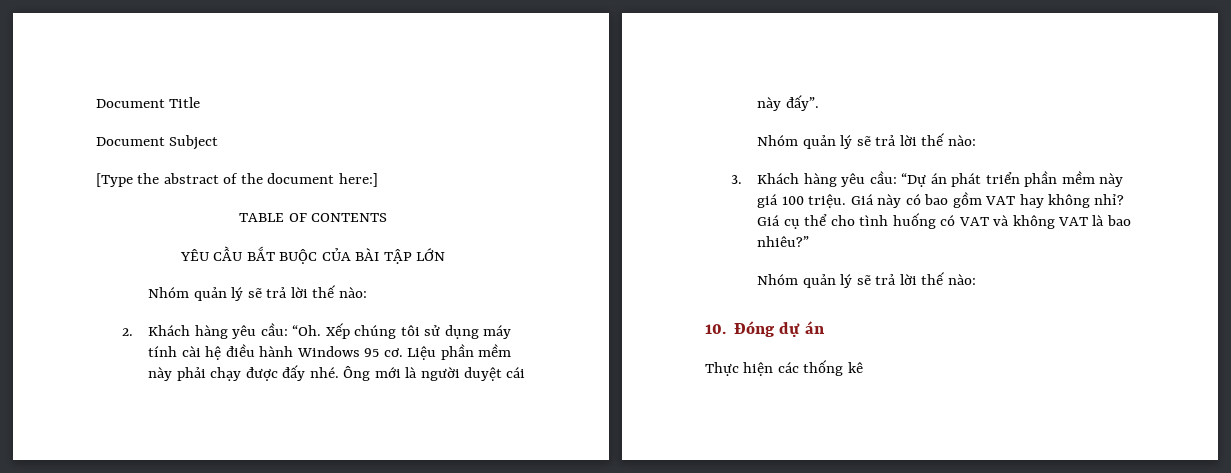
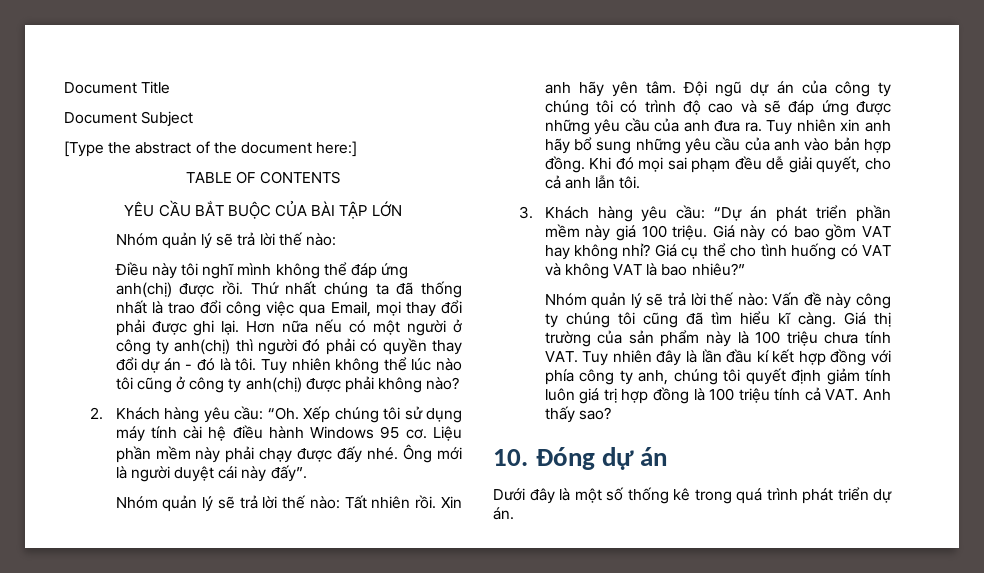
(367, 292) none -> [114,262,409,279] [115,281,463,298] [115,300,462,317] [115,319,462,336] [115,338,462,355] [115,357,462,374] [115,376,460,393] // Điều này tôi nghĩ mình không thể đáp ứng anh(chị) được rồi. Thứ nhất chúng ta đã thống nhất là trao đổi công việc qua Email, mọi thay đổi phải được ghi lại. Hơn nữa nếu có một người ở công ty anh(chị) thì người đó phải có quyền thay đổi dự án - đó là tôi. Tuy nhiên không thể lúc nào tôi cũng ở công ty anh(chị) được phải không nào?
(976, 140) none -> [344,495,462,509] [544,80,891,97] [544,100,891,116] [544,118,891,135] [544,137,891,154] [544,156,891,173] [544,175,641,189] Tất nhiên rồi. Xin anh hãy yên tâm. Đội ngũ dự án của công ty chúng tôi có trình độ cao và sẽ đáp ứng được những yêu cầu của anh đưa ra. Tuy nhiên xin anh hãy bổ sung những yêu cầu của anh vào bản hợp đồng. Khi đó mọi sai phạm đều dễ giải quyết, cho cả anh lẫn tôi.
[705,321,825,337] [705,360,863,376] // 10. Đóng dự án // Thực hiện các thống kê -> [772,292,892,309] [544,311,891,328] [544,330,891,347] [544,349,892,366] [544,368,891,385] [544,387,892,404] [544,406,611,423] [493,447,668,470] [493,487,892,504] [493,507,514,520] Vấn đề này công ty chúng tôi cũng đã tìm hiểu kĩ càng. Giá thị trường của sản phẩm này là 100 triệu chưa tính VAT. Tuy nhiên đây là lần đầu kí kết hợp đồng với phía công ty anh, chúng tôi quyết định giảm tính luôn giá trị hợp đồng là 100 triệu tính cả VAT. Anh thấy sao? // 10. Đóng dự án // Dưới đây là một số thống kê trong quá trình phát triển dự án.

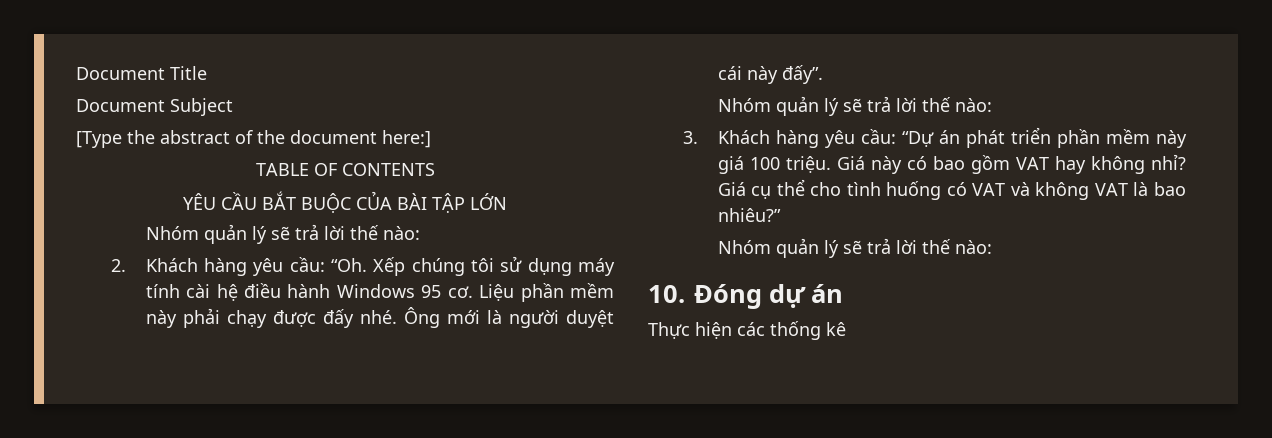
[114,262,409,279] [115,281,463,298] [115,300,462,317] [115,319,462,336] [115,338,462,355] [115,357,462,374] [115,376,460,393] // Điều này tôi nghĩ mình không thể đáp ứng anh(chị) được rồi. Thứ nhất chúng ta đã thống nhất là trao đổi công việc qua Email, mọi thay đổi phải được ghi lại. Hơn nữa nếu có một người ở công ty anh(chị) thì người đó phải có quyền thay đổi dự án - đó là tôi. Tuy nhiên không thể lúc nào tôi cũng ở công ty anh(chị) được phải không nào? -> (420, 233) none
[344,495,462,509] [544,80,891,97] [544,100,891,116] [544,118,891,135] [544,137,891,154] [544,156,891,173] [544,175,641,189] Tất nhiên rồi. Xin anh hãy yên tâm. Đội ngũ dự án của công ty chúng tôi có trình độ cao và sẽ đáp ứng được những yêu cầu của anh đưa ra. Tuy nhiên xin anh hãy bổ sung những yêu cầu của anh vào bản hợp đồng. Khi đó mọi sai phạm đều dễ giải quyết, cho cả anh lẫn tôi. -> (992, 105) none
[772,292,892,309] [544,311,891,328] [544,330,891,347] [544,349,892,366] [544,368,891,385] [544,387,892,404] [544,406,611,423] [493,447,668,470] [493,487,892,504] [493,507,514,520] Vấn đề này công ty chúng tôi cũng đã tìm hiểu kĩ càng. Giá thị trường của sản phẩm này là 100 triệu chưa tính VAT. Tuy nhiên đây là lần đầu kí kết hợp đồng với phía công ty anh, chúng tôi quyết định giảm tính luôn giá trị hợp đồng là 100 triệu tính cả VAT. Anh thấy sao? // 10. Đóng dự án // Dưới đây là một số thống kê trong quá trình phát triển dự án. -> [648,284,843,309] [648,321,846,340] // 10. Đóng dự án // Thực hiện các thống kê

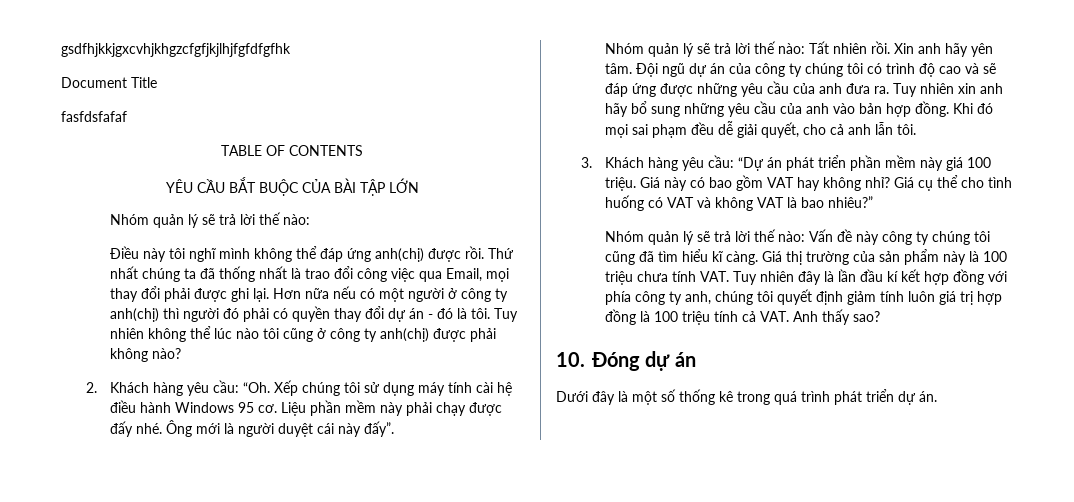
(76, 73) none -> [61,43,291,57] gsdfhjkkjgxcvhjkhgzcfgfjkjlhjfgfdfgfhk //
[76,98,233,116] [76,130,431,148] Document Subject // [Type the abstract of the document here:] -> [61,111,127,122] fasfdsfafaf
(420, 233) none -> [110,246,515,262] [110,266,510,282] [110,286,509,302] [110,306,519,322] [110,326,497,342] [110,348,182,362] // Điều này tôi nghĩ mình không thể đáp ứng anh(chị) được rồi. Thứ nhất chúng ta đã thống nhất là trao đổi công việc qua Email, mọi thay đổi phải được ghi lại. Hơn nữa nếu có một người ở công ty anh(chị) thì người đó phải có quyền thay đổi dự án - đó là tôi. Tuy nhiên không thể lúc nào tôi cũng ở công ty anh(chị) được phải không nào?
(992, 105) none -> [809,41,994,57] [605,63,997,77] [605,81,1004,97] [605,101,994,117] [605,121,917,138] Tất nhiên rồi. Xin anh hãy yên tâm. Đội ngũ dự án của công ty chúng tôi có trình độ cao và sẽ đáp ứng được những yêu cầu của anh đưa ra. Tuy nhiên xin anh hãy bổ sung những yêu cầu của anh vào bản hợp đồng. Khi đó mọi sai phạm đều dễ giải quyết, cho cả anh lẫn tôi.
[648,284,843,309] [648,321,846,340] // 10. Đóng dự án // Thực hiện các thống kê -> [809,229,991,245] [605,249,1008,265] [605,269,1008,285] [605,289,1003,305] [605,309,881,325] [556,351,696,371] [556,389,937,405] Vấn đề này công ty chúng tôi cũng đã tìm hiểu kĩ càng. Giá thị trường của sản phẩm này là 100 triệu chưa tính VAT. Tuy nhiên đây là lần đầu kí kết hợp đồng với phía công ty anh, chúng tôi quyết định giảm tính luôn giá trị hợp đồng là 100 triệu tính cả VAT. Anh thấy sao? // 10. Đóng dự án // Dưới đây là một số thống kê trong quá trình phát triển dự án.

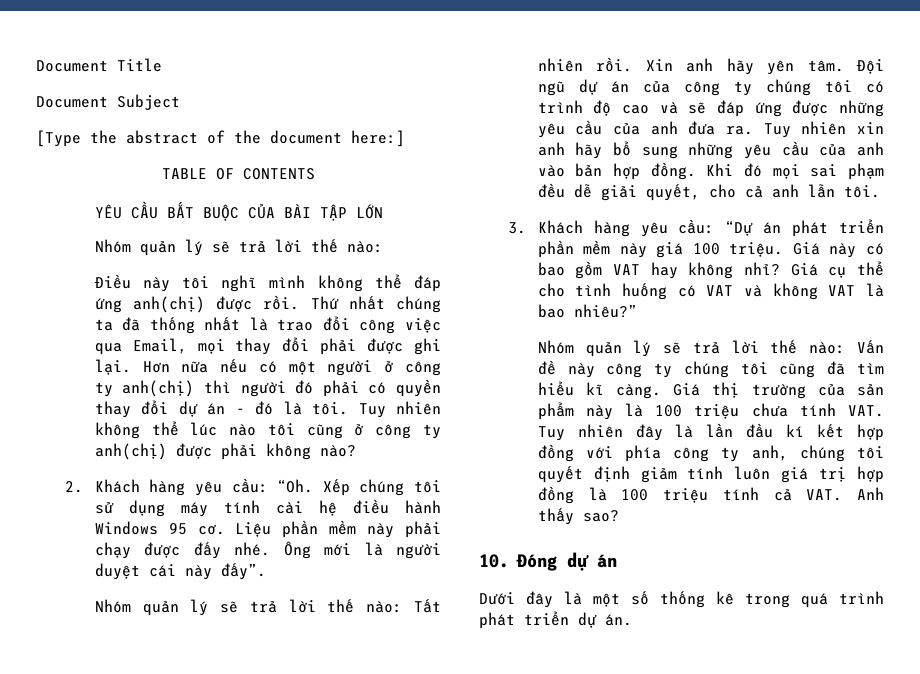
[61,43,291,57] gsdfhjkkjgxcvhjkhgzcfgfjkjlhjfgfdfgfhk // -> (36, 66) none
[61,111,127,122] fasfdsfafaf -> [36,94,180,110] [36,130,405,147] Document Subject // [Type the abstract of the document here:]

